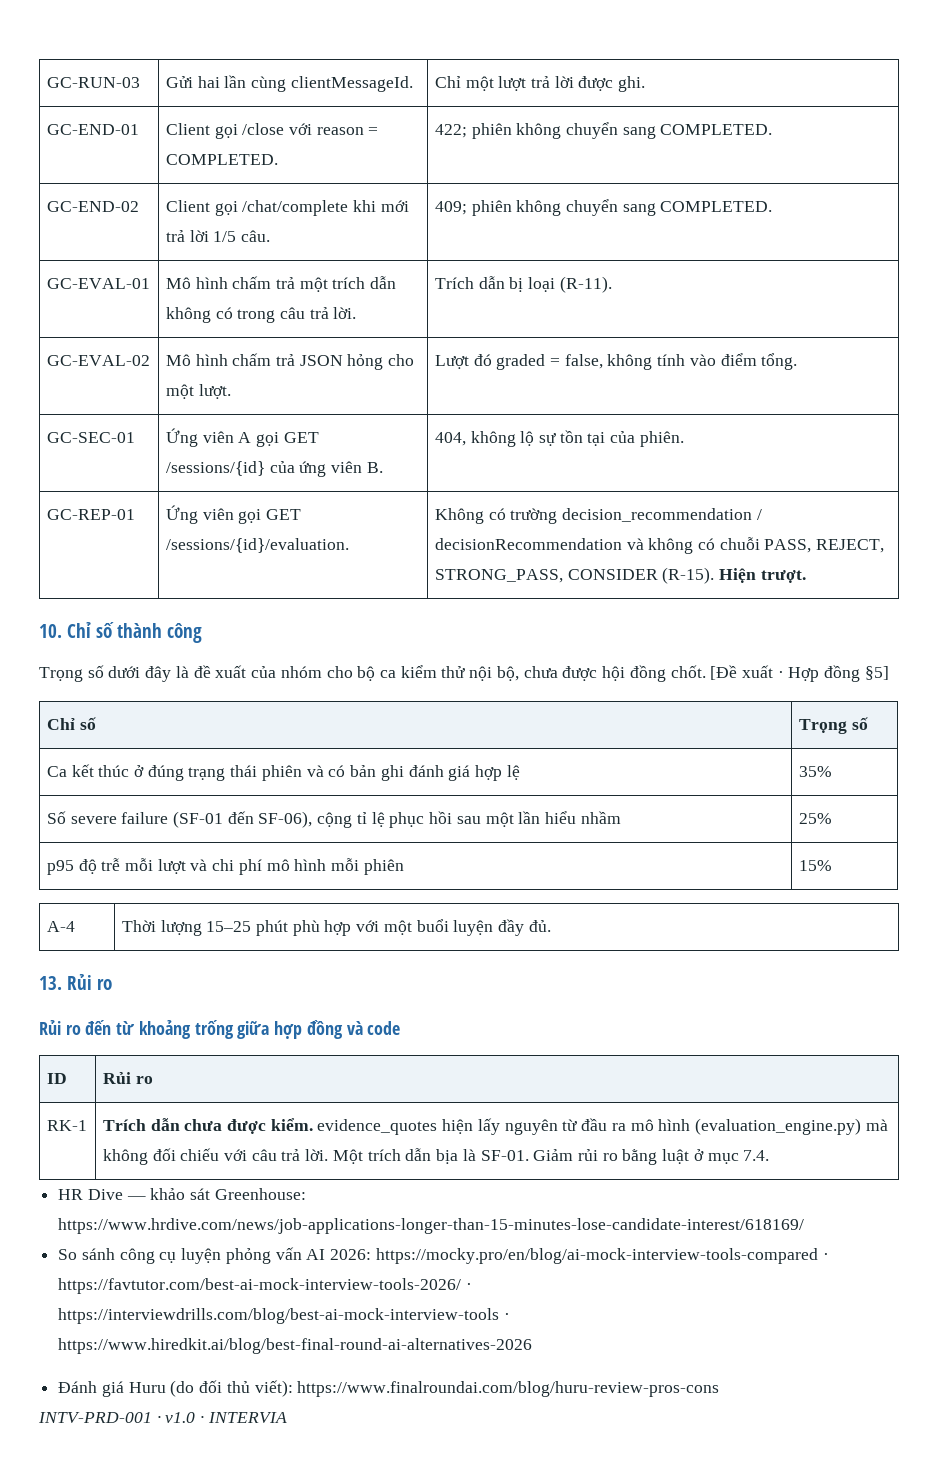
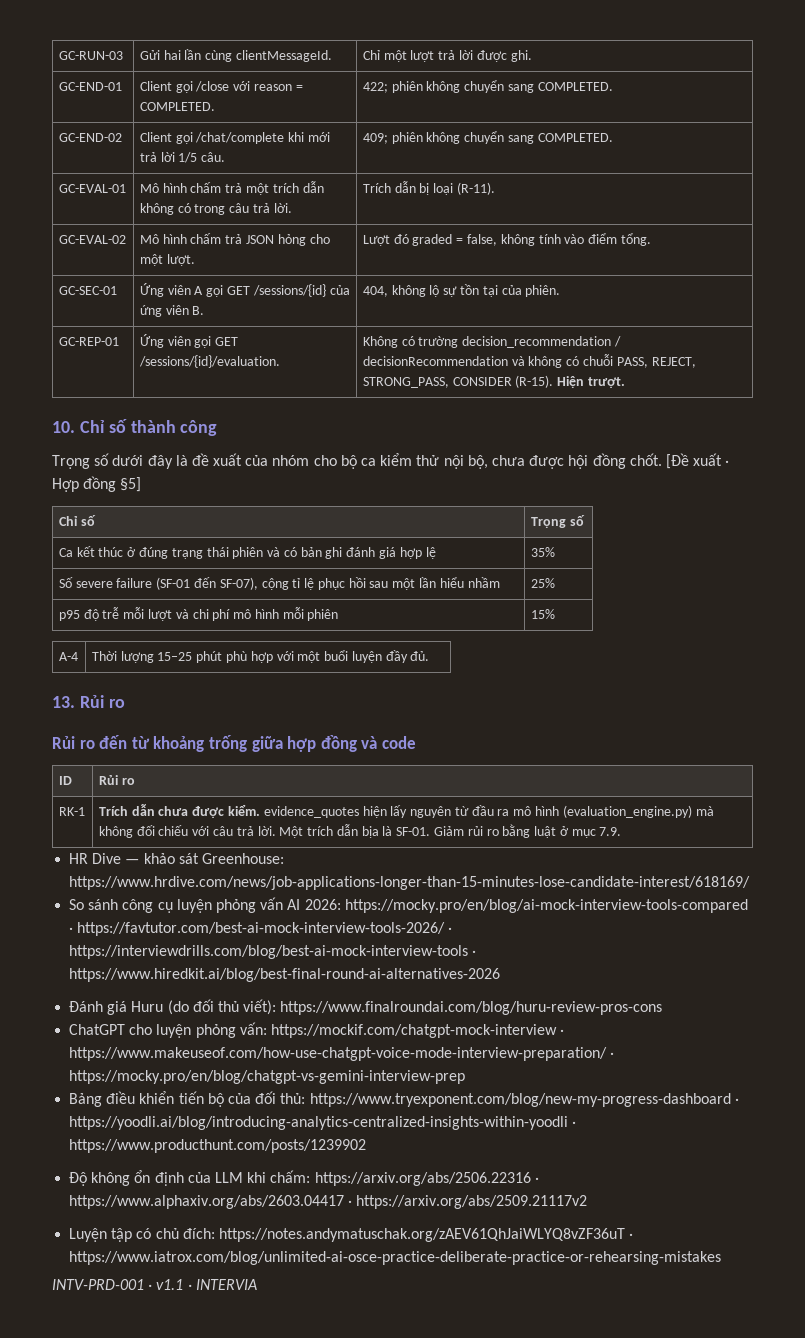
[258,811,313,828] SF-06), -> [219,577,258,590] SF-07),
[743,1150,770,1161] 7.4. -> [599,827,622,836] 7.9.
(720, 1389) none -> [69,1022,565,1038] [69,1047,615,1061] [69,1070,466,1084] [69,1091,739,1107] [69,1116,577,1130] [69,1139,367,1153] [69,1170,539,1186] [69,1195,588,1209] [69,1228,634,1242] [69,1251,722,1265] // ChatGPT cho luyện phỏng vấn: https://mockif.com/chatgpt-mock-interview · https://www.makeuseof.com/how-use-chatgpt-voice-mode-interview-preparation/ · https://mocky.pro/en/blog/chatgpt-vs-gemini-interview-prep // Bảng điều khiển tiến bộ của đối thủ: https://www.tryexponent.com/blog/new-my-progress-dashboard · https://yoodli.ai/blog/introducing-analytics-centralized-insights-within-yoodli · https://www.producthunt.com/posts/1239902 // Độ không ổn định của LLM khi chấm: https://arxiv.org/abs/2506.22316 · https://www.alphaxiv.org/abs/2603.04417 · https://arxiv.org/abs/2509.21117v2 // Luyện tập có chủ đích: https://notes.andymatuschak.org/zAEV61QhJaiWLYQ8vZF36uT · https://www.iatrox.com/blog/unlimited-ai-osce-practice-deliberate-practice-or-rehearsing-mistakes
[165,1412,196,1423] v1.0 -> [156,1279,184,1290] v1.1

